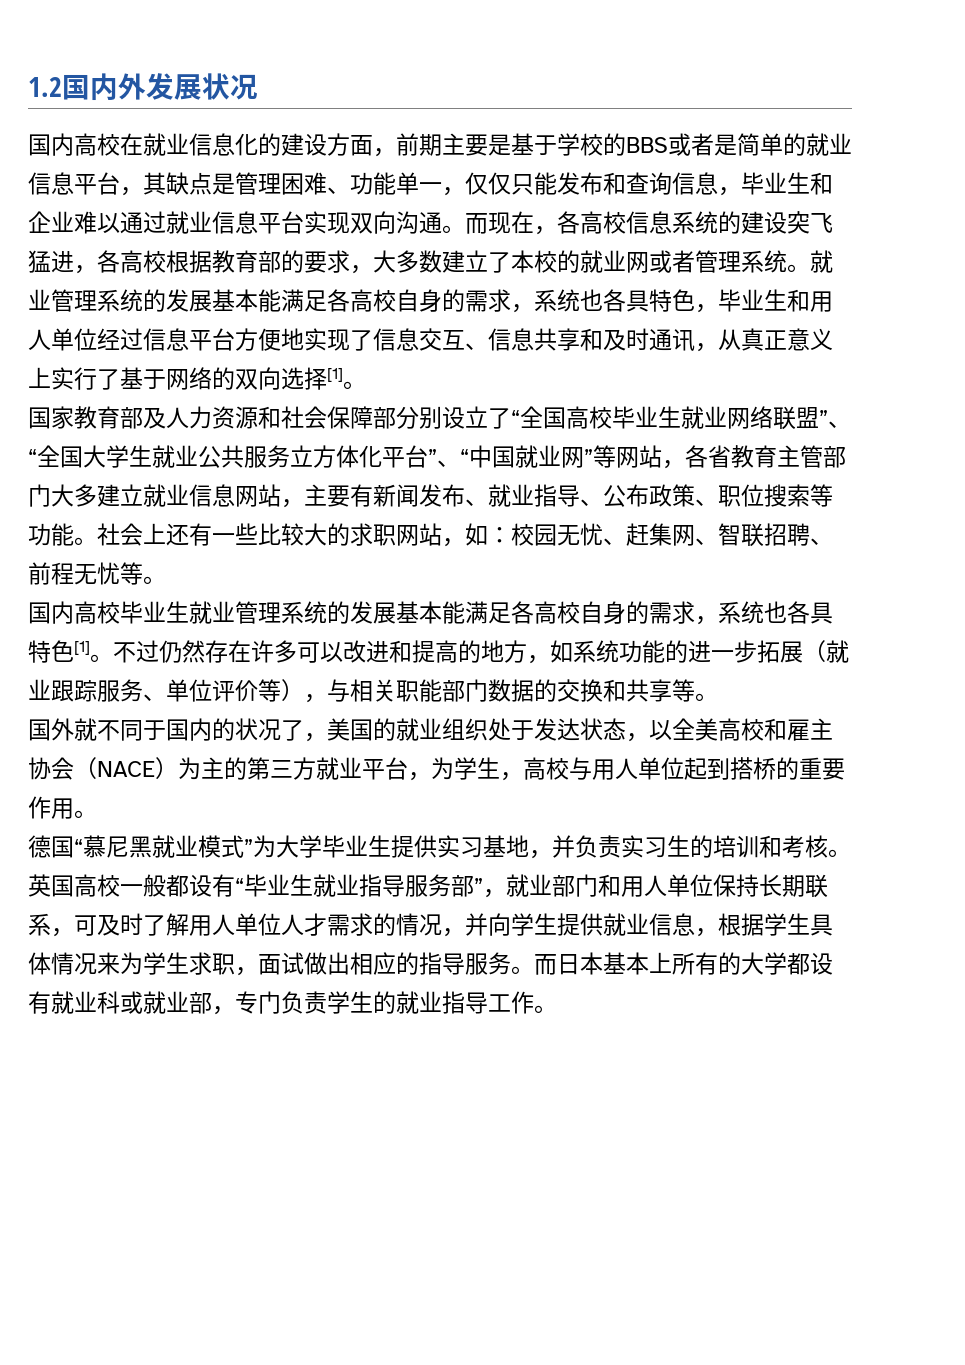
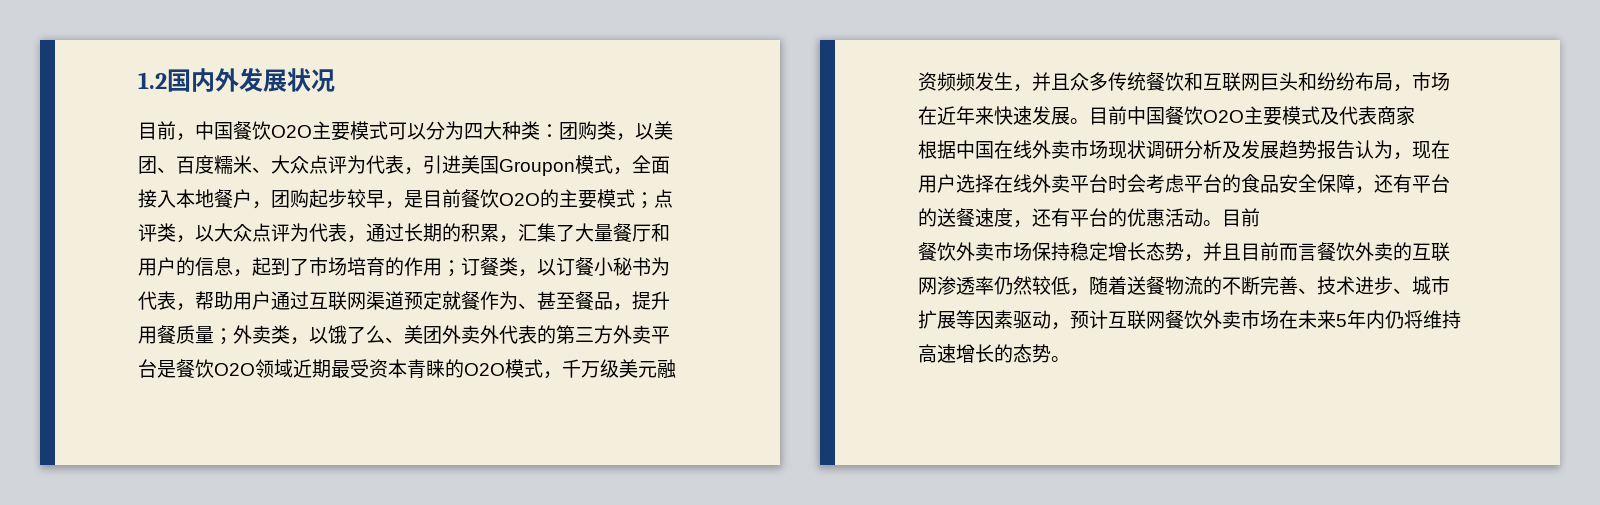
[28,133,852,157] [28,172,833,196] [28,211,833,235] [28,250,833,274] [28,289,833,313] [28,328,833,352] [28,367,366,390] [28,406,851,430] [28,445,846,469] [28,484,833,508] [28,523,833,547] [28,562,166,585] [28,601,833,625] [28,640,849,664] [28,679,718,703] [28,718,833,742] [28,757,845,781] [28,796,97,819] [28,835,851,859] [28,874,828,898] [28,913,833,937] [28,952,833,976] [28,991,534,1015] 国内高校在就业信息化的建设方面，前期主要是基于学校的BBS或者是简单的就业信息平台，其缺点是管理困难、功能单一，仅仅只能发布和查询信息，毕业生和企业难以通过就业信息平台实现双向沟通。而现在，各高校信息系统的建设突飞猛进，各高校根据教育部的要求，大多数建立了本校的就业网或者管理系统。就业管理系统的发展基本能满足各高校自身的需求，系统也各具特色，毕业生和用人单位经过信息平台方便地实现了信息交互、信息共享和及时通讯，从真正意义上实行了基于网络的双向选择[1]。 // 国家教育部及人力资源和社会保障部分别设立了“全国高校毕业生就业网络联盟”、“全国大学生就业公共服务立方体化平台”、“中国就业网”等网站，各省教育主管部门大多建立就业信息网站，主要有新闻发布、就业指导、公布政策、职位搜索等功能。社会上还有一些比较大的求职网站，如：校园无忧、赶集网、智联招聘、前程无忧等。 // 国内高校毕业生就业管理系统的发展基本能满足各高校自身的需求，系统也各具特色[1]。不过仍然存在许多可以改进和提高的地方，如系统功能的进一步拓展（就业跟踪服务、单位评价等），与相关职能部门数据的交换和共享等。 // 国外就不同于国内的状况了，美国的就业组织处于发达状态，以全美高校和雇主协会（NACE）为主的第三方就业平台，为学生，高校与用人单位起到搭桥的重要作用。 // 德国“慕尼黑就业模式”为大学毕业生提供实习基地，并负责实习生的培训和考核。英国高校一般都设有“毕业生就业指导服务部”，就业部门和用人单位保持长期联系，可及时了解用人单位人才需求的情况，并向学生提供就业信息，根据学生具体情况来为学生求职，面试做出相应的指导服务。而日本基本上所有的大学都设有就业科或就业部，专门负责学生的就业指导工作 -> [138,121,673,141] [138,155,670,176] [138,189,673,209] [138,223,670,243] [138,257,670,277] [138,291,670,311] [138,325,670,345] [138,359,676,379] [918,72,1450,92] [918,106,1415,126] [918,140,1450,160] [918,174,1450,194] [918,208,1260,228] [918,242,1450,262] [918,276,1450,296] [918,310,1461,330] [918,344,1051,363] 目前，中国餐饮O2O主要模式可以分为四大种类：团购类，以美团、百度糯米、大众点评为代表，引进美国Groupon模式，全面接入本地餐户，团购起步较早，是目前餐饮O2O的主要模式；点评类，以大众点评为代表，通过长期的积累，汇集了大量餐厅和用户的信息，起到了市场培育的作用；订餐类，以订餐小秘书为代表，帮助用户通过互联网渠道预定就餐作为、甚至餐品，提升用餐质量；外卖类，以饿了么、美团外卖外代表的第三方外卖平台是餐饮O2O领域近期最受资本青睐的O2O模式，千万级美元融资频频发生，并且众多传统餐饮和互联网巨头和纷纷布局，市场在近年来快速发展。目前中国餐饮O2O主要模式及代表商家 // 根据中国在线外卖市场现状调研分析及发展趋势报告认为，现在用户选择在线外卖平台时会考虑平台的食品安全保障，还有平台的送餐速度，还有平台的优惠活动。目前 // 餐饮外卖市场保持稳定增长态势，并且目前而言餐饮外卖的互联网渗透率仍然较低，随着送餐物流的不断完善、技术进步、城市扩展等因素驱动，预计互联网餐饮外卖市场在未来5年内仍将维持高速增长的态势

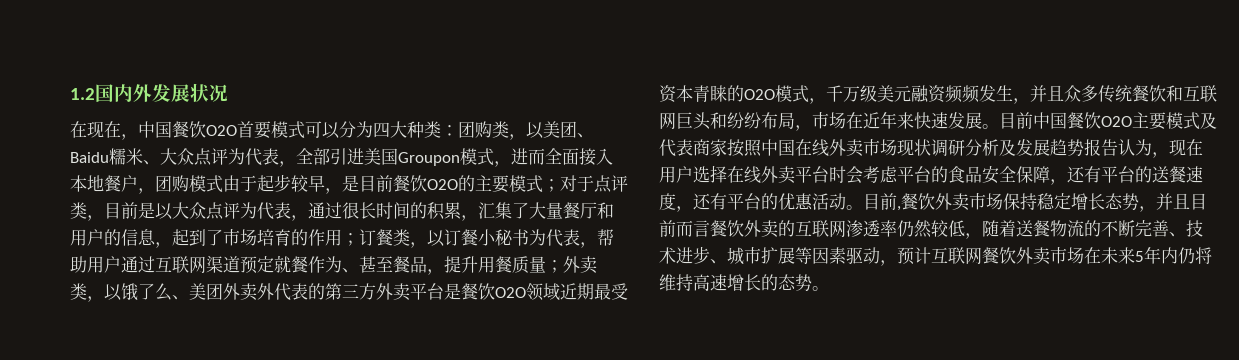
[138,121,176,140] 目前 -> [70,121,121,138] 在现在
[312,121,331,139] 主 -> [237,121,254,138] 首
[176,155,214,174] 百度 -> [70,152,109,163] Baidu
(423, 171) none -> [296,148,330,165] 全部
(632, 171) none -> [511,148,545,165] 进而
(309, 198) none -> [189,175,257,193] 模式由于
(654, 200) none -> [560,175,594,192] 对于
(195, 239) none -> [104,202,155,219] 目前是
[404,223,442,242] 长期 -> [342,202,410,219] 很长时间
[918,140,956,159] // 根据 -> [727,139,762,157] 按照
(1260, 217) // -> [897,206,901,211] ,

